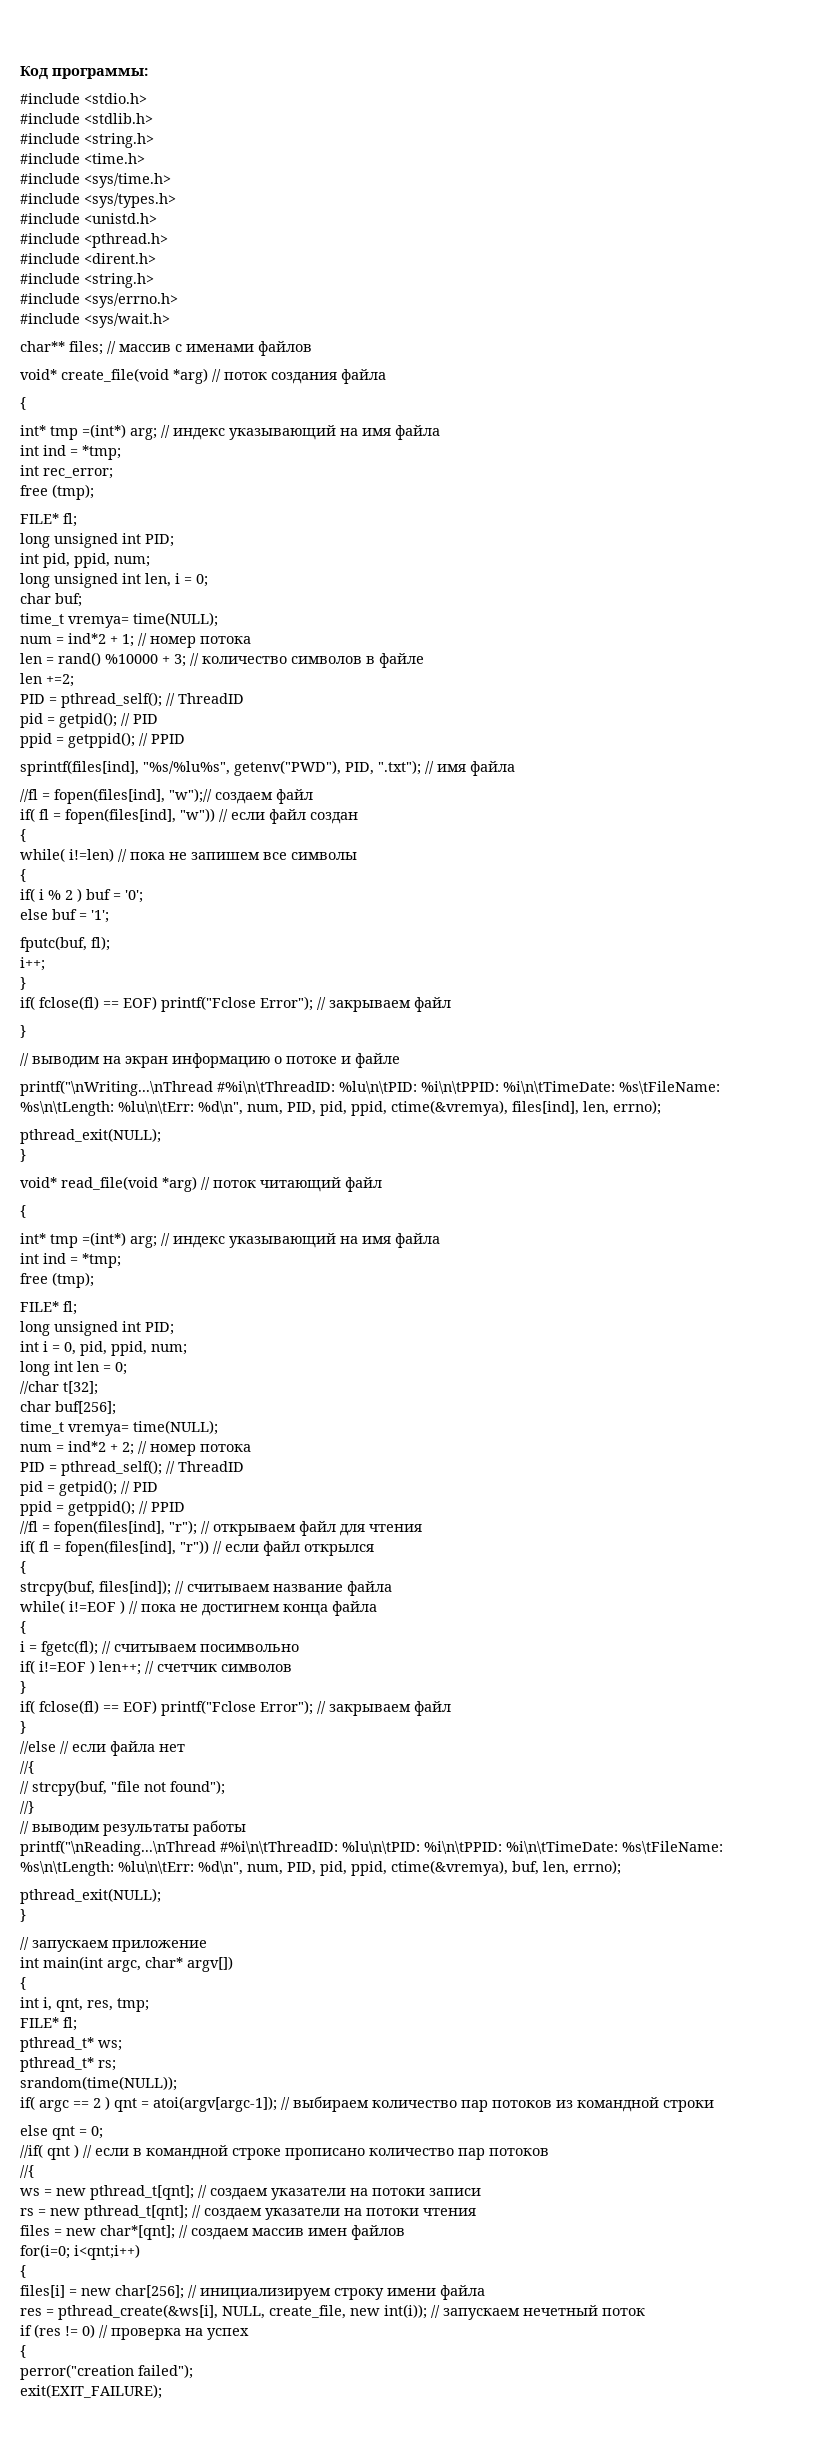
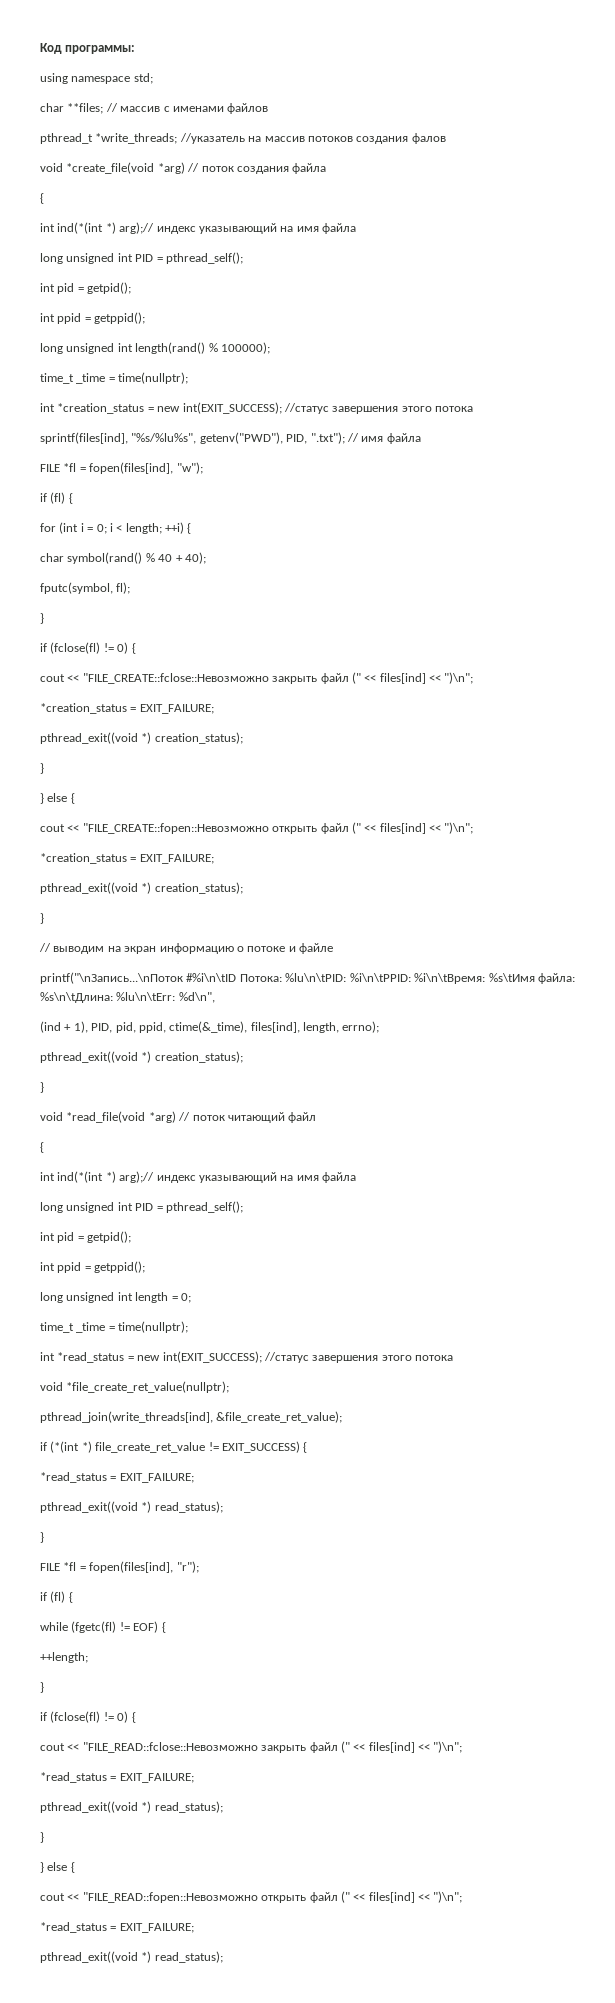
[20,93,147,104] [20,113,153,124] [20,133,154,148] [20,153,145,164] [20,173,171,188] [20,193,176,208] [20,213,157,224] [20,233,168,248] [20,253,156,264] [20,273,154,288] [20,293,178,308] [20,313,170,328] [20,341,103,355] #include <stdio.h> // #include <stdlib.h> // #include <string.h> // #include <time.h> // #include <sys/time.h> // #include <sys/types.h> // #include <unistd.h> // #include <pthread.h> // #include <dirent.h> // #include <string.h> // #include <sys/errno.h> // #include <sys/wait.h> // char** files; -> [40,73,153,84] [40,103,104,114] using namespace std; // char **files;
[20,368,169,382] void* create_file(void -> [40,133,446,144] [40,162,155,174] pthread_t *write_threads; //указатель на массив потоков создания фалов // void *create_file(void
[20,424,440,440] [20,445,121,460] [20,465,113,479] [20,484,94,500] [20,513,77,527] [20,533,174,548] [20,553,150,568] [20,573,208,588] [20,593,82,607] [20,612,218,628] [20,633,251,648] [20,652,424,668] [20,673,74,687] [20,692,244,708] [20,712,158,728] [20,732,185,748] int* tmp =(int*) arg; // индекс указывающий на имя файла // int ind = *tmp; // int rec_error; // free (tmp); // FILE* fl; // long unsigned int PID; // int pid, ppid, num; // long unsigned int len, i = 0; // char buf; // time_t vremya= time(NULL); // num = ind*2 + 1; // номер потока // len = rand() %10000 + 3; // количество символов в файле // len +=2; // PID = pthread_self(); // ThreadID // pid = getpid(); // PID // ppid = getppid(); // PPID -> [40,222,356,234] [40,252,243,264] [40,282,132,294] [40,312,146,324] [40,342,270,354] [40,372,189,384] [40,402,473,414] int ind(*(int *) arg);// индекс указывающий на имя файла // long unsigned int PID = pthread_self(); // int pid = getpid(); // int ppid = getppid(); // long unsigned int length(rand() % 100000); // time_t _time = time(nullptr); // int *creation_status = new int(EXIT_SUCCESS); //статус завершения этого потока
[20,788,313,804] [20,808,358,824] [20,829,26,842] [20,848,357,862] [20,869,26,882] [20,888,143,903] [20,909,109,923] [20,936,87,952] //fl = fopen(files[ind], "w");// создаем файл // if( fl = fopen(files[ind], "w")) // если файл создан // { // while( i!=len) // пока не запишем все символы // { // if( i % 2 ) buf = '0'; // else buf = '1'; // fputc(buf, -> [40,462,203,474] [40,492,73,504] [40,522,192,534] [40,552,206,564] [40,582,113,594] FILE *fl = fopen(files[ind], "w"); // if (fl) { // for (int i = 0; i < length; ++i) { // char symbol(rand() % 40 + 40); // fputc(symbol,
[20,957,45,971] [20,977,26,990] [20,996,451,1012] // i++; // } // if( fclose(fl) == EOF) printf("Fclose Error"); // закрываем файл -> [40,613,44,624] [40,642,136,654] [40,672,474,684] [40,703,214,714] [40,732,243,744] [40,763,44,774] [40,793,75,804] [40,822,474,834] [40,853,214,864] [40,882,243,894] // } // if (fclose(fl) != 0) { // cout << "FILE_CREATE::fclose::Невозможно закрыть файл (" << files[ind] << ")\n"; // *creation_status = EXIT_FAILURE; // pthread_exit((void *) creation_status); // } // } else { // cout << "FILE_CREATE::fopen::Невозможно открыть файл (" << files[ind] << ")\n"; // *creation_status = EXIT_FAILURE; // pthread_exit((void *) creation_status);
[20,1080,720,1096] [20,1100,661,1116] [20,1128,161,1144] [20,1149,26,1162] [20,1176,158,1190] printf("\nWriting...\nThread #%i\n\tThreadID: %lu\n\tPID: %i\n\tPPID: %i\n\tTimeDate: %s\tFileName: %s\n\tLength: %lu\n\tErr: %d\n", num, PID, pid, ppid, ctime(&vremya), files[ind], len, errno); // pthread_exit(NULL); // } // void* read_file(void -> [40,972,575,984] [40,992,215,1003] [40,1021,380,1033] [40,1051,243,1063] [40,1082,44,1093] [40,1111,146,1123] printf("\nЗапись...\nПоток #%i\n\tID Потока: %lu\n\tPID: %i\n\tPPID: %i\n\tВремя: %s\tИмя файла: %s\n\tДлина: %lu\n\tErr: %d\n", // (ind + 1), PID, pid, ppid, ctime(&_time), files[ind], length, errno); // pthread_exit((void *) creation_status); // } // void *read_file(void
[20,1232,440,1248] [20,1253,121,1268] [20,1272,94,1288] [20,1301,77,1315] [20,1321,174,1336] [20,1341,187,1356] [20,1361,127,1376] [20,1381,98,1395] [20,1401,116,1415] [20,1420,218,1436] [20,1441,251,1456] [20,1460,244,1476] [20,1480,158,1496] [20,1500,185,1516] [20,1520,422,1536] [20,1540,374,1556] [20,1561,26,1574] [20,1580,392,1596] [20,1600,377,1616] [20,1621,26,1634] [20,1640,299,1656] [20,1660,292,1675] [20,1681,26,1694] [20,1700,451,1716] [20,1721,26,1734] [20,1741,185,1756] [20,1761,34,1774] [20,1780,225,1796] [20,1801,34,1814] [20,1820,246,1836] [20,1840,723,1856] [20,1860,621,1876] [20,1888,161,1904] [20,1909,26,1922] [20,1937,207,1952] [20,1956,233,1972] [20,1977,26,1990] [20,1997,149,2012] [20,2017,77,2031] [20,2037,122,2052] [20,2057,116,2072] [20,2076,177,2091] [20,2096,714,2112] [20,2125,103,2140] [20,2144,549,2160] [20,2165,34,2178] [20,2185,481,2200] [20,2205,476,2220] [20,2225,405,2240] [20,2244,140,2260] [20,2265,26,2278] [20,2285,485,2300] [20,2304,645,2320] [20,2324,249,2340] [20,2345,26,2358] [20,2364,193,2380] [20,2384,162,2399] int* tmp =(int*) arg; // индекс указывающий на имя файла // int ind = *tmp; // free (tmp); // FILE* fl; // long unsigned int PID; // int i = 0, pid, ppid, num; // long int len = 0; // //char t[32]; // char buf[256]; // time_t vremya= time(NULL); // num = ind*2 + 2; // номер потока // PID = pthread_self(); // ThreadID // pid = getpid(); // PID // ppid = getppid(); // PPID // //fl = fopen(files[ind], "r"); // открываем файл для чтения // if( fl = fopen(files[ind], "r")) // если файл открылся // { // strcpy(buf, files[ind]); // считываем название файла // while( i!=EOF ) // пока не достигнем конца файла // { // i = fgetc(fl); // считываем посимвольно // if( i!=EOF ) len++; // счетчик символов // } // if( fclose(fl) == EOF) printf("Fclose Error"); // закрываем файл // } // //else // если файла нет // //{ // // strcpy(buf, "file not found"); // //} // // выводим результаты работы // printf("\nReading...\nThread #%i\n\tThreadID: %lu\n\tPID: %i\n\tPPID: %i\n\tTimeDate: %s\tFileName: %s\n\tLength: %lu\n\tErr: %d\n", num, PID, pid, ppid, ctime(&vremya), buf, len, errno); // pthread_exit(NULL); // } // // запускаем приложение // int main(int argc, char* argv[]) // { // int i, qnt, res, tmp; // FILE* fl; // pthread_t* ws; // pthread_t* rs; // srandom(time(NULL)); // if( argc == 2 ) qnt = atoi(argv[argc-1]); // выбираем количество пар потоков из командной строки // else qnt = 0; // //if( qnt ) // если в командной строке прописано количество пар потоков // //{ // ws = new pthread_t[qnt]; // создаем указатели на потоки записи // rs = new pthread_t[qnt]; // создаем указатели на потоки чтения // files = new char*[qnt]; // создаем массив имен файлов // for(i=0; i<qnt;i++) // { // files[i] = new char[256]; // инициализируем строку имени файла // res = pthread_create(&ws[i], NULL, create_file, new int(i)); // запускаем нечетный поток // if (res != 0) // проверка на успех // { // perror("creation failed"); // exit(EXIT_FAILURE); -> [40,1171,356,1183] [40,1201,243,1213] [40,1231,132,1243] [40,1261,146,1273] [40,1292,191,1303] [40,1321,189,1333] [40,1351,453,1363] [40,1381,230,1393] [40,1411,343,1423] [40,1441,308,1453] [40,1472,194,1483] [40,1501,223,1513] [40,1532,44,1543] [40,1561,199,1573] [40,1591,73,1603] [40,1621,166,1633] [40,1652,88,1663] [40,1682,44,1693] [40,1711,136,1723] [40,1741,463,1753] [40,1772,194,1783] [40,1801,223,1813] [40,1832,44,1843] [40,1862,75,1873] [40,1891,463,1903] [40,1922,194,1933] [40,1951,223,1963] int ind(*(int *) arg);// индекс указывающий на имя файла // long unsigned int PID = pthread_self(); // int pid = getpid(); // int ppid = getppid(); // long unsigned int length = 0; // time_t _time = time(nullptr); // int *read_status = new int(EXIT_SUCCESS); //статус завершения этого потока // void *file_create_ret_value(nullptr); // pthread_join(write_threads[ind], &file_create_ret_value); // if (*(int *) file_create_ret_value != EXIT_SUCCESS) { // *read_status = EXIT_FAILURE; // pthread_exit((void *) read_status); // } // FILE *fl = fopen(files[ind], "r"); // if (fl) { // while (fgetc(fl) != EOF) { // ++length; // } // if (fclose(fl) != 0) { // cout << "FILE_READ::fclose::Невозможно закрыть файл (" << files[ind] << ")\n"; // *read_status = EXIT_FAILURE; // pthread_exit((void *) read_status); // } // } else { // cout << "FILE_READ::fopen::Невозможно открыть файл (" << files[ind] << ")\n"; // *read_status = EXIT_FAILURE; // pthread_exit((void *) read_status);

